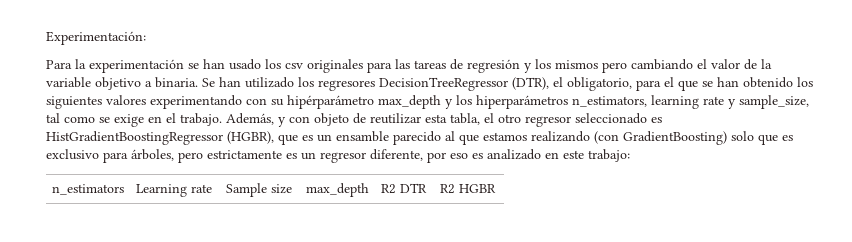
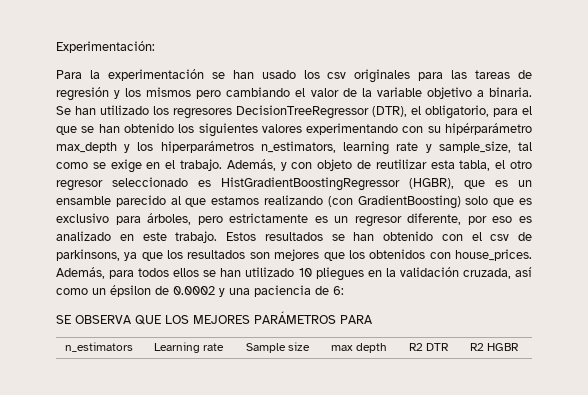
[588,149,630,162] trabajo: -> [175,231,532,243] [56,249,532,261] [56,267,532,281] [56,285,344,297] [56,311,373,325] trabajo. Estos resultados se han obtenido con el csv de parkinsons, ya que los resultados son mejores que los obtenidos con house_prices. Además, para todos ellos se han utilizado 10 pliegues en la validación cruzada, así como un épsilon de 0.0002 y una paciencia de 6: // SE OBSERVA QUE LOS MEJORES PARÁMETROS PARA
[305,183,369,197] max_depth -> [330,343,387,353] max depth

